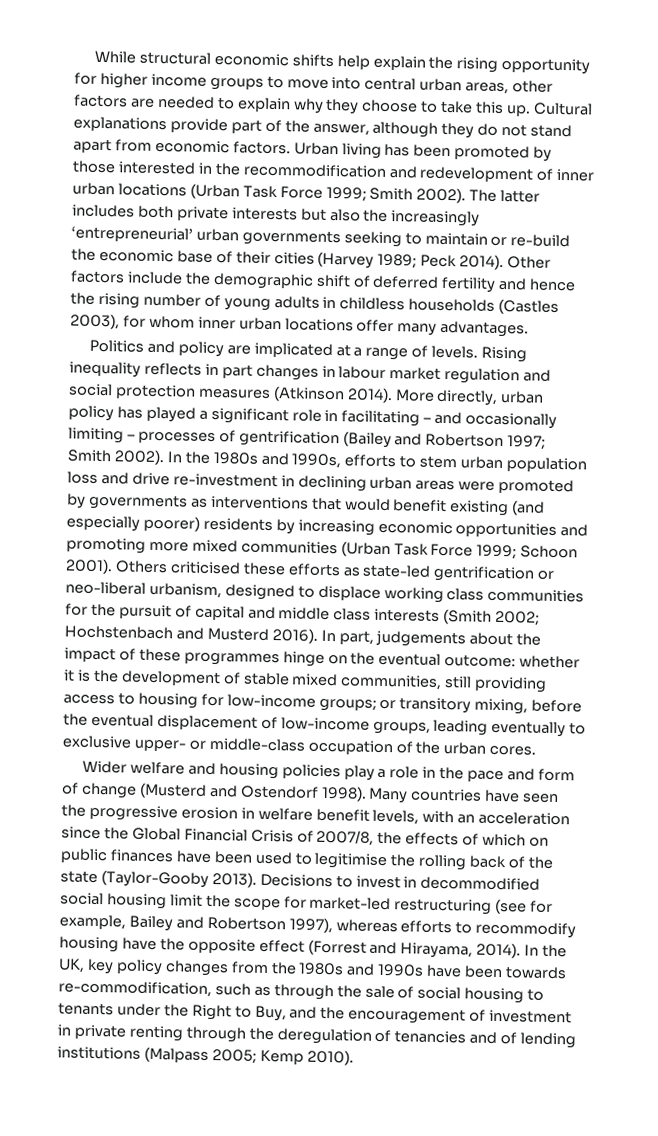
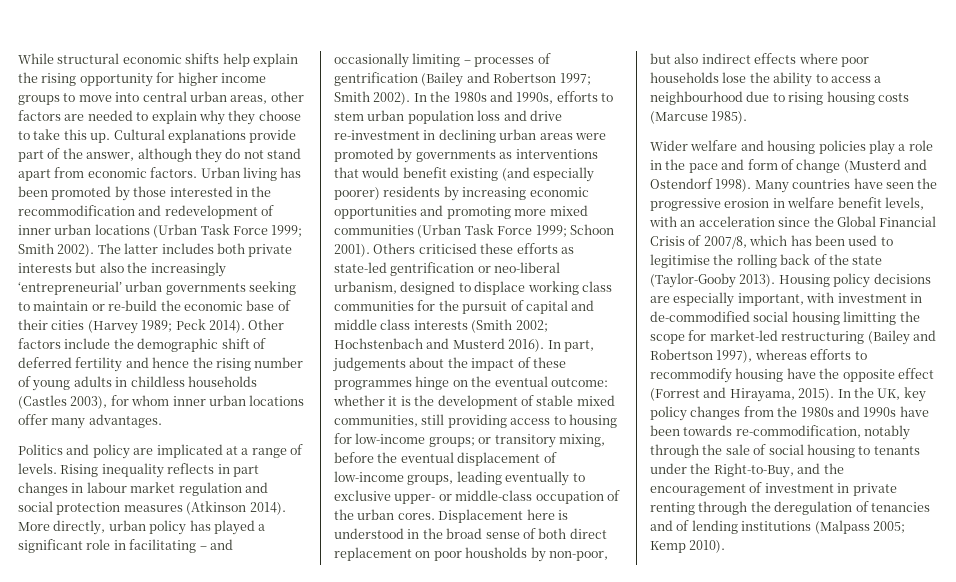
(537, 750) none -> [438,509,568,523] [334,528,607,539] [334,547,608,562] [650,53,869,67] [650,72,882,87] [650,91,909,105] [650,111,748,124] Displacement here is understood in the broad sense of both direct replacement on poor housholds by non-poor, but also indirect effects where poor households lose the ability to access a neighbourhood due to rising housing costs (Marcuse 1985).
[377,831,550,847] [60,848,212,864] the effects of which on public finances have -> [749,235,812,246] which has
[259,873,541,891] [60,892,203,910] Decisions to invest in decommodified social housing limit -> [778,273,931,288] [650,292,922,307] [650,311,897,325] Housing policy decisions are especially important, with investment in de-commodified social housing limitting
[494,898,554,915] [59,914,173,932] (see for example, Bailey -> [867,330,910,345] (Bailey
[476,942,522,959] 2014). -> [798,388,835,401] 2015).
[214,983,271,997] such as -> [864,425,911,440] notably
[191,1004,287,1022] Right to Buy, -> [713,463,794,478] Right-to-Buy,

